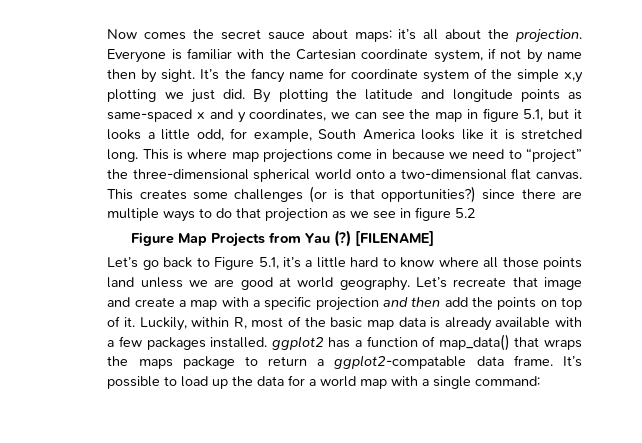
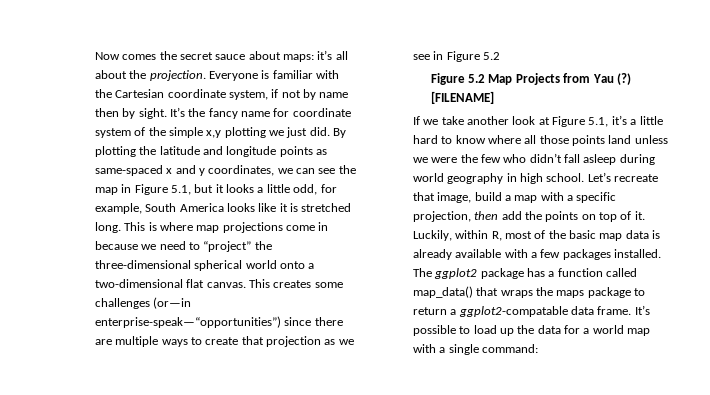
[482,108,519,122] figure -> [134,184,168,195] Figure
[309,186,477,203] (or is that opportunities?) -> [153,297,192,309] [94,316,281,328] (or—in enterprise-speak—“opportunities”)
[216,208,233,218] do -> [205,337,239,345] create
[415,207,452,221] figure -> [446,51,480,62] Figure
(174, 239) none -> [467,74,485,83] 5.2
[107,257,210,270] Let’s go back to -> [412,116,550,125] If we take another look at
[214,277,582,291] [107,297,175,307] are good at world geography. Let’s recreate that image and create -> [431,153,655,165] [412,172,658,184] [412,192,502,203] were the few who didn’t fall asleep during world geography in high school. Let’s recreate that image, build
[315,297,408,311] projection and -> [412,211,471,222] projection,
[271,336,324,350] ggplot2 -> [412,268,524,279] The ggplot2 package
[422,336,436,347] of -> [605,268,637,277] called

